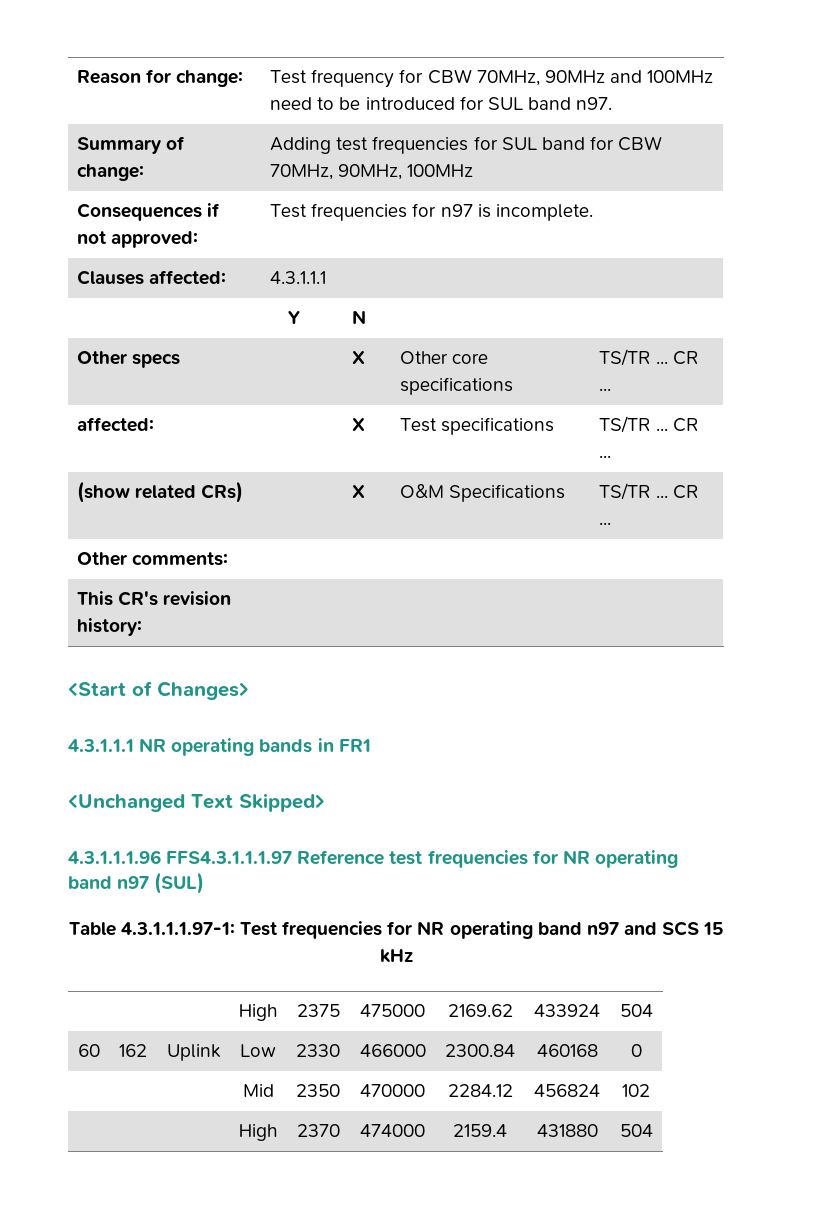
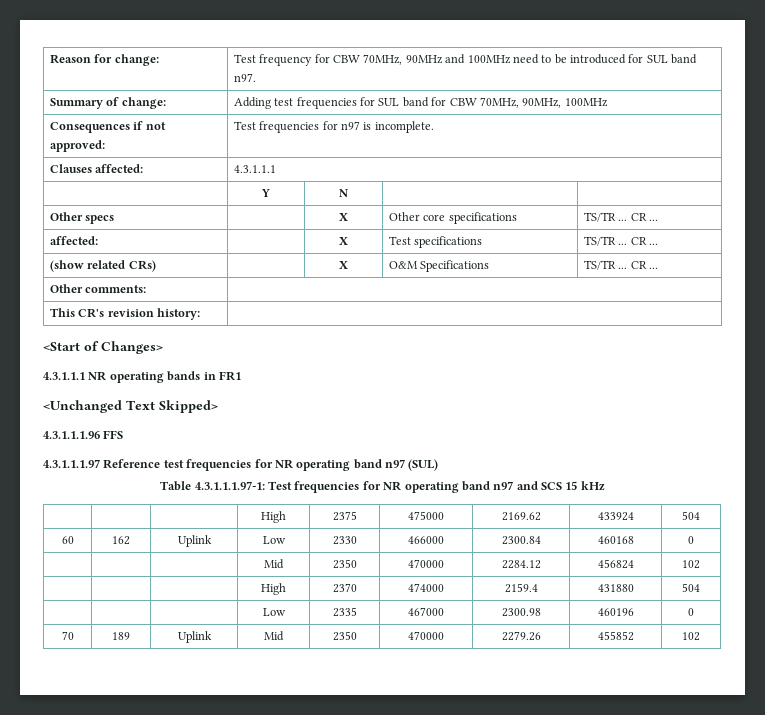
[166,851,293,864] FFS4.3.1.1.1.97 -> [103,430,124,439] [43,459,100,468] FFS // 4.3.1.1.1.97
(653, 1130) none -> [262,608,286,616] [332,607,357,617] [408,607,444,616] [501,608,541,617] [597,608,634,616] [688,608,694,616] [61,631,74,640] [112,632,130,640] [177,631,212,643] [264,631,284,641] [332,631,357,641] [408,631,444,640] [501,631,541,641] [597,631,634,641] [682,632,700,641] // | | | Low | 2335 | 467000 | 2300.98 | 460196 | 0 // 70 | 189 | Uplink | Mid | 2350 | 470000 | 2279.26 | 455852 | 102

